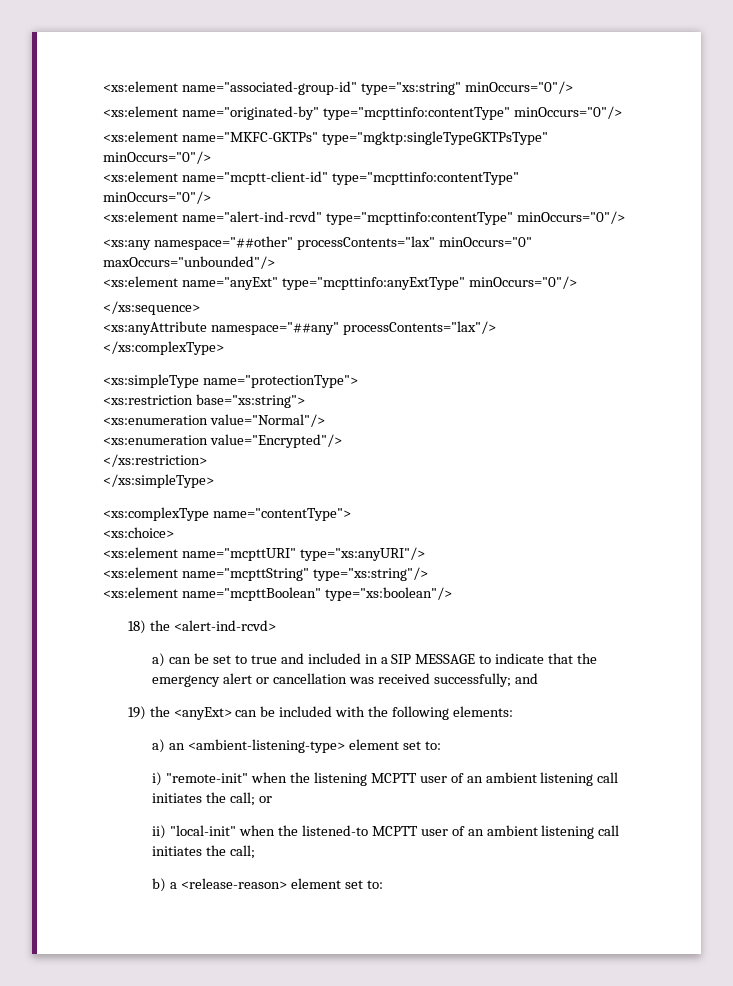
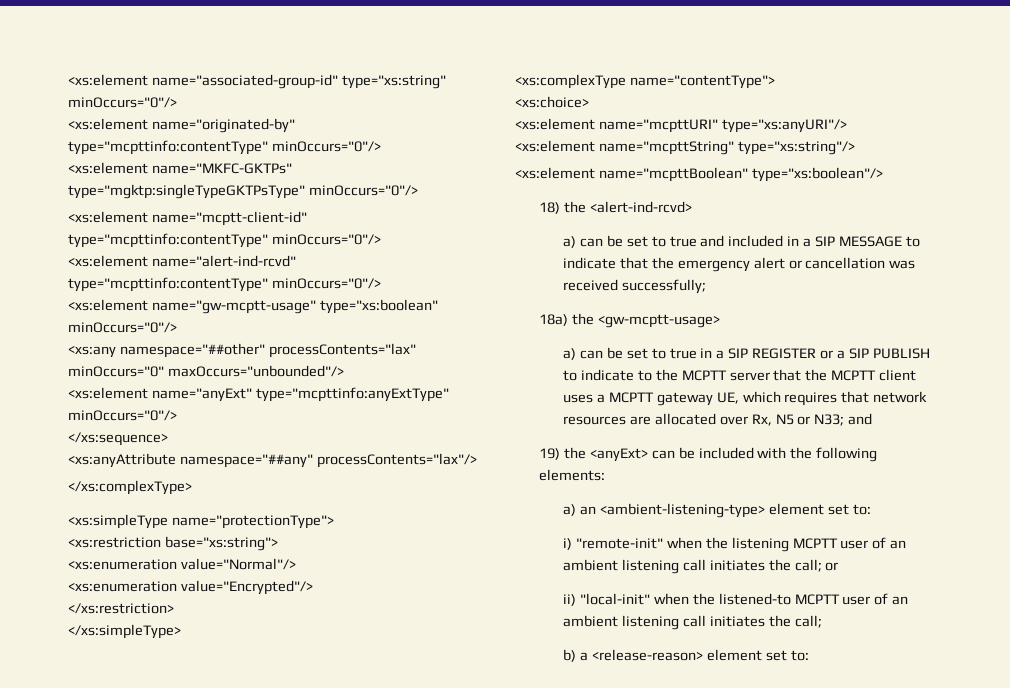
(625, 217) none -> [68,299,438,314] [68,322,177,333] // <xs:element name="gw-mcptt-usage" type="xs:boolean" minOccurs="0"/>
(511, 680) none -> [538,313,720,328] [562,347,930,360] [562,369,917,381] [562,391,928,406] [562,413,845,426] // 18a) the <gw-mcptt-usage> // a) can be set to true in a SIP REGISTER or a SIP PUBLISH to indicate to the MCPTT server that the MCPTT client uses a MCPTT gateway UE, which requires that network resources are allocated over Rx, N5 or N33;

